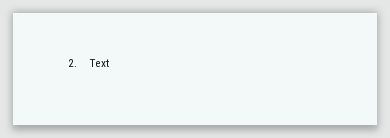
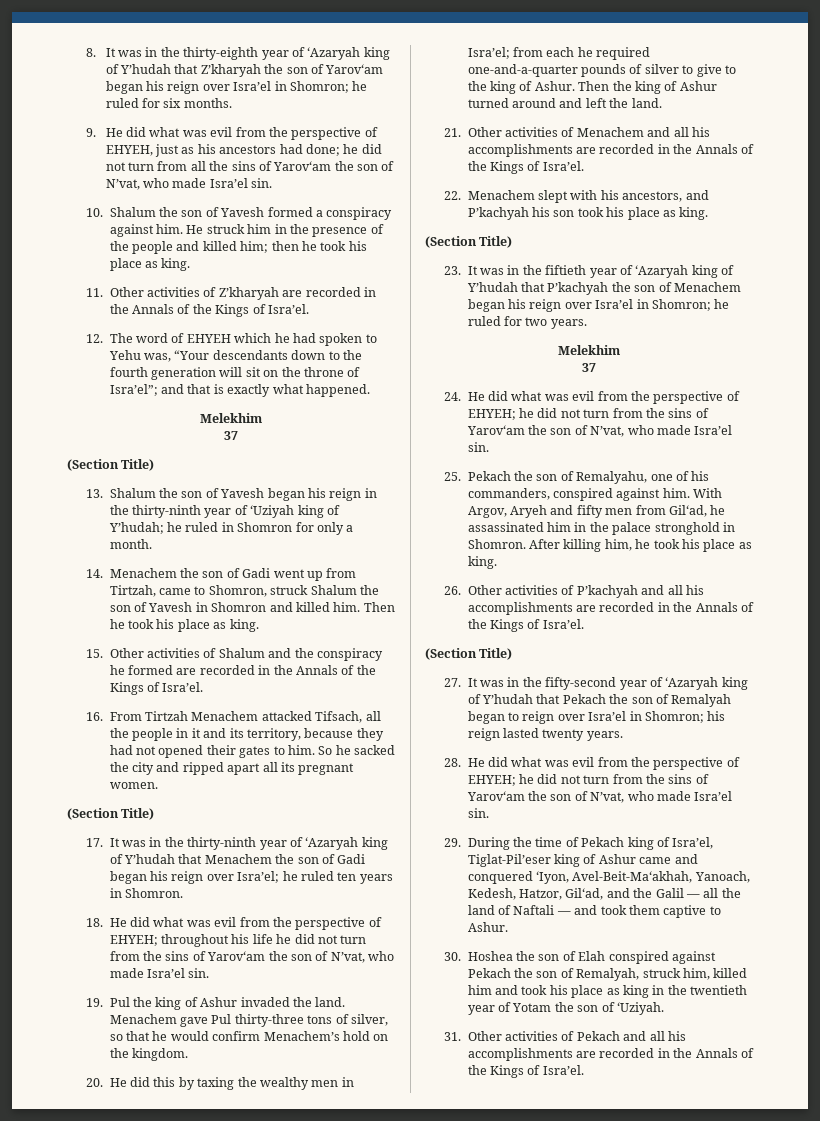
[68,59,110,67] 2. Text -> [86,47,390,60] [105,64,384,77] [105,81,368,94] [105,98,232,108] [86,127,378,140] [105,144,382,157] [105,161,395,171] [105,178,273,190] [86,207,393,220] [109,224,384,237] [109,241,367,254] [109,258,191,271] [86,287,376,300] [109,304,309,317] [86,333,377,346] [108,350,362,362] [109,367,361,380] [109,384,370,397] [200,413,262,423] [224,431,238,440] [67,459,155,471] [86,488,377,501] [109,505,340,518] [108,522,354,535] [109,539,152,549] [86,568,357,581] [109,585,379,597] [109,602,395,612] [109,619,259,632] [86,648,383,661] [109,665,376,675] [109,682,204,695] [86,711,381,723] [109,728,384,741] [109,745,395,758] [109,762,355,775] [109,782,158,789] [67,808,155,820] [86,837,388,850] [109,854,366,864] [109,871,393,884] [109,888,183,898] [86,917,382,930] [109,934,367,947] [109,951,394,963] [109,968,210,978] [86,997,346,1010] [109,1014,388,1027] [109,1031,389,1041] [109,1048,188,1061] [86,1077,354,1090] [467,47,651,60] [467,64,736,77] [467,81,717,94] [467,98,662,108] [444,127,710,137] [467,144,754,157] [467,161,584,174] [444,190,709,203] [467,207,709,220] [425,236,513,248] [444,265,734,278] [466,282,741,295] [467,299,730,312] [467,316,587,329] [558,345,620,355] [582,363,596,372] [444,391,740,404] [467,408,709,420] [466,425,733,437] [467,442,489,452] [444,471,710,484] [467,488,723,501] [467,505,726,518] [467,522,735,535] [467,539,752,552] [467,556,497,569] [444,585,704,598] [467,602,754,615] [467,619,584,632] [425,648,513,660] [444,677,748,690] [467,694,732,707] [467,711,726,724] [467,728,623,741] [444,757,740,770] [467,774,709,786] [466,791,733,803] [467,808,489,818] [444,837,714,850] [467,854,698,867] [467,871,750,884] [467,888,741,900] [467,905,721,918] [467,922,508,932] [444,951,716,964] [467,968,748,981] [467,985,747,998] [467,1002,664,1015] [444,1031,686,1041] [467,1048,754,1061] [467,1065,584,1078] 8. It was in the thirty-eighth year of ‘Azaryah king of Y’hudah that Z’kharyah the son of Yarov‘am began his reign over Isra’el in Shomron; he ruled for six months. // 9. He did what was evil from the perspective of EHYEH, just as his ancestors had done; he did not turn from all the sins of Yarov‘am the son of N’vat, who made Isra’el sin. // 10. Shalum the son of Yavesh formed a conspiracy against him. He struck him in the presence of the people and killed him; then he took his place as king. // 11. Other activities of Z’kharyah are recorded in the Annals of the Kings of Isra’el. // 12. The word of EHYEH which he had spoken to Yehu was, “Your descendants down to the fourth generation will sit on the throne of Isra’el”; and that is exactly what happened. // Melekhim // 37 // (Section Title) // 13. Shalum the son of Yavesh began his reign in the thirty-ninth year of ‘Uziyah king of Y’hudah; he ruled in Shomron for only a month. // 14. Menachem the son of Gadi went up from Tirtzah, came to Shomron, struck Shalum the son of Yavesh in Shomron and killed him. Then he took his place as king. // 15. Other activities of Shalum and the conspiracy he formed are recorded in the Annals of the Kings of Isra’el. // 16. From Tirtzah Menachem attacked Tifsach, all the people in it and its territory, because they had not opened their gates to him. So he sacked the city and ripped apart all its pregnant women. // (Section Title) // 17. It was in the thirty-ninth year of ‘Azaryah king of Y’hudah that Menachem the son of Gadi began his reign over Isra’el; he ruled ten years in Shomron. // 18. He did what was evil from the perspective of EHYEH; throughout his life he did not turn from the sins of Yarov‘am the son of N’vat, who made Isra’el sin. // 19. Pul the king of Ashur invaded the land. Menachem gave Pul thirty-three tons of silver, so that he would confirm Menachem’s hold on the kingdom. // 20. He did this by taxing the wealthy men in Isra’el; from each he required one-and-a-quarter pounds of silver to give to the king of Ashur. Then the king of Ashur turned around and left the land. // 21. Other activities of Menachem and all his accomplishments are recorded in the Annals of the Kings of Isra’el. // 22. Menachem slept with his ancestors, and P’kachyah his son took his place as king. // (Section Title) // 23. It was in the fiftieth year of ‘Azaryah king of Y’hudah that P’kachyah the son of Menachem began his reign over Isra’el in Shomron; he ruled for two years. // Melekhim // 37 // 24. He did what was evil from the perspective of EHYEH; he did not turn from the sins of Yarov‘am the son of N’vat, who made Isra’el sin. // 25. Pekach the son of Remalyahu, one of his commanders, conspired against him. With Argov, Aryeh and fifty men from Gil‘ad, he assassinated him in the palace stronghold in Shomron. After killing him, he took his place as king. // 26. Other activities of P’kachyah and all his accomplishments are recorded in the Annals of the Kings of Isra’el. // (Section Title) // 27. It was in the fifty-second year of ‘Azaryah king of Y’hudah that Pekach the son of Remalyah began to reign over Isra’el in Shomron; his reign lasted twenty years. // 28. He did what was evil from the perspective of EHYEH; he did not turn from the sins of Yarov‘am the son of N’vat, who made Isra’el sin. // 29. During the time of Pekach king of Isra’el, Tiglat-Pil’eser king of Ashur came and conquered ‘Iyon, Avel-Beit-Ma‘akhah, Yanoach, Kedesh, Hatzor, Gil‘ad, and the Galil — all the land of Naftali — and took them captive to Ashur. // 30. Hoshea the son of Elah conspired against Pekach the son of Remalyah, struck him, killed him and took his place as king in the twentieth year of Yotam the son of ‘Uziyah. // 31. Other activities of Pekach and all his accomplishments are recorded in the Annals of the Kings of Isra’el.

